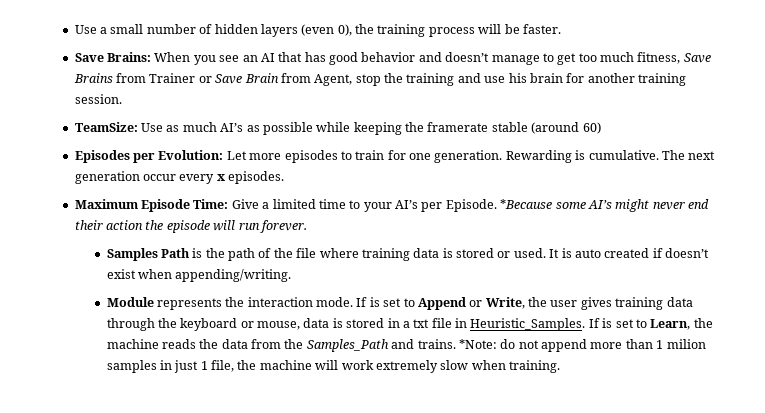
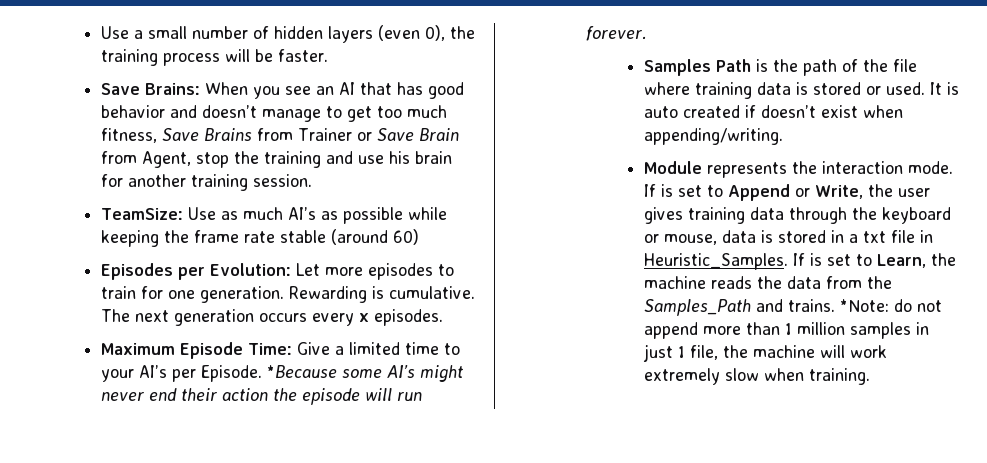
[427,122,489,132] framerate -> [194,230,276,243] frame rate
[143,174,177,181] occur -> [259,313,308,322] occurs
[666,339,706,349] milion -> [797,322,846,335] million

